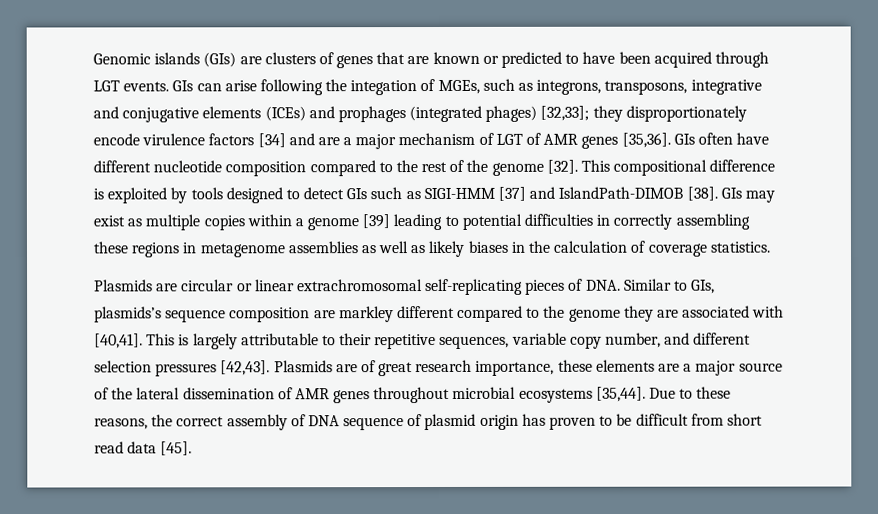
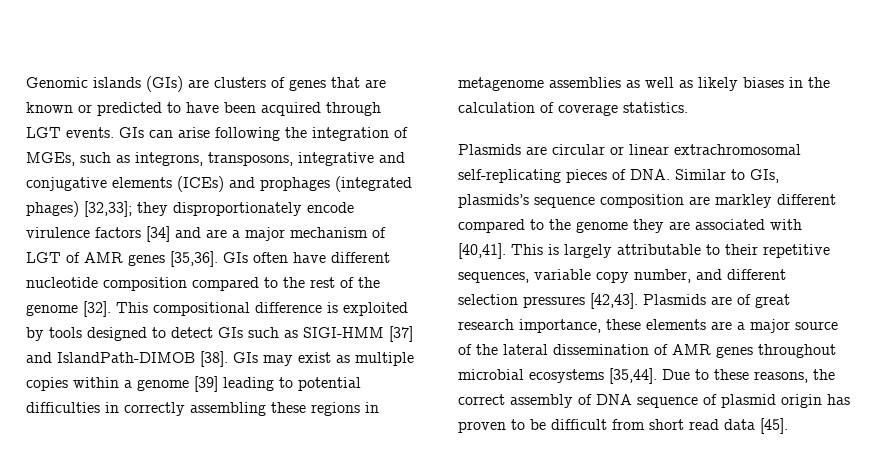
[350,80,418,96] integation -> [312,127,389,141] integration

